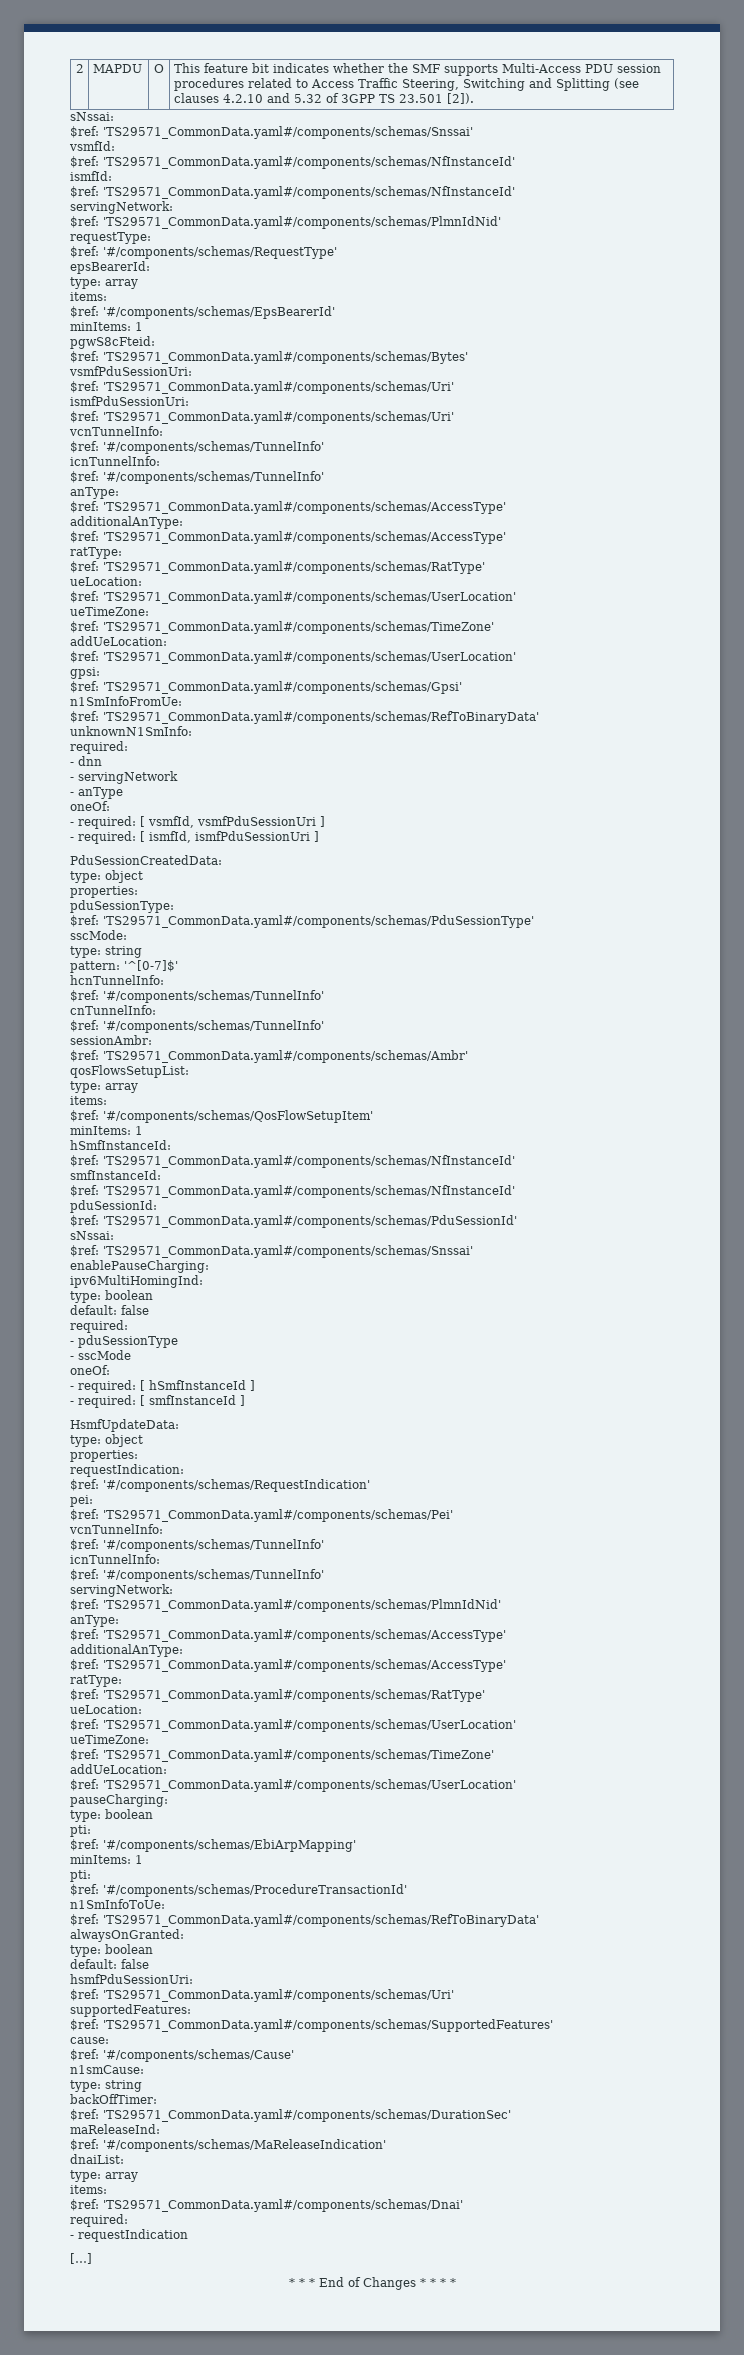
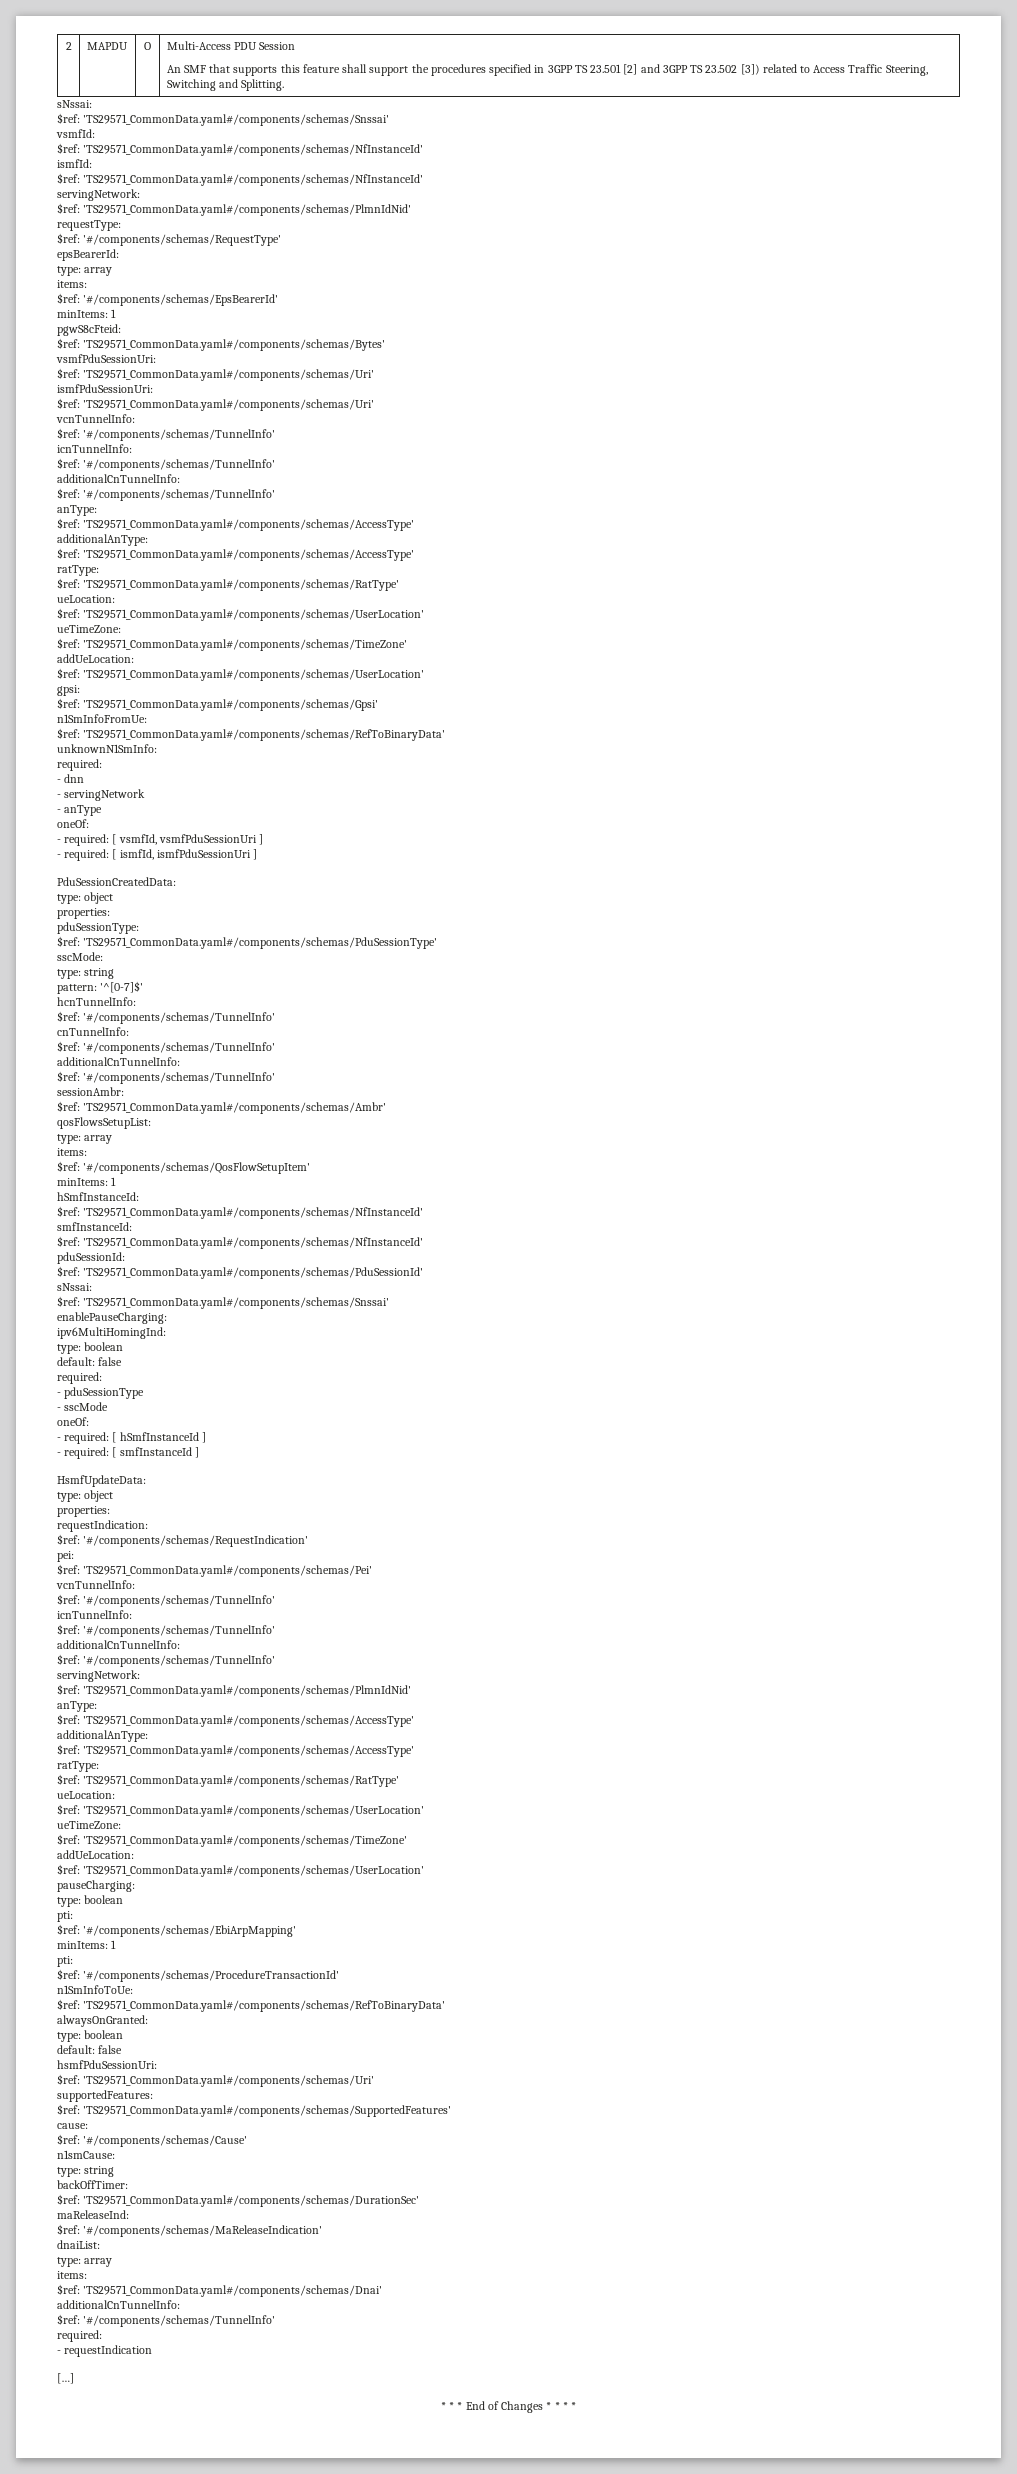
[173,63,661,76] [173,78,244,91] This feature bit indicates whether the SMF supports Multi-Access PDU session procedures -> [166,41,296,50] [166,64,760,76] Multi-Access PDU Session // An SMF that supports this feature shall support the procedures specified in 3GPP TS 23.501 [2] and 3GPP TS 23.502 [3])
[555,78,639,91] [173,93,474,104] Splitting (see clauses 4.2.10 and 5.32 of 3GPP TS 23.501 [2]). -> [241,79,285,91] Splitting.
(324, 477) none -> [57,474,180,483] [57,488,276,501] // additionalCnTunnelInfo: // $ref: '#/components/schemas/TunnelInfo'
(324, 1026) none -> [57,1057,180,1066] [57,1071,276,1084] // additionalCnTunnelInfo: // $ref: '#/components/schemas/TunnelInfo'
(324, 1575) none -> [57,1640,180,1649] [57,1654,276,1667] // additionalCnTunnelInfo: // $ref: '#/components/schemas/TunnelInfo'
(463, 2205) none -> [57,2300,180,2309] [57,2314,276,2327] // additionalCnTunnelInfo: // $ref: '#/components/schemas/TunnelInfo'

